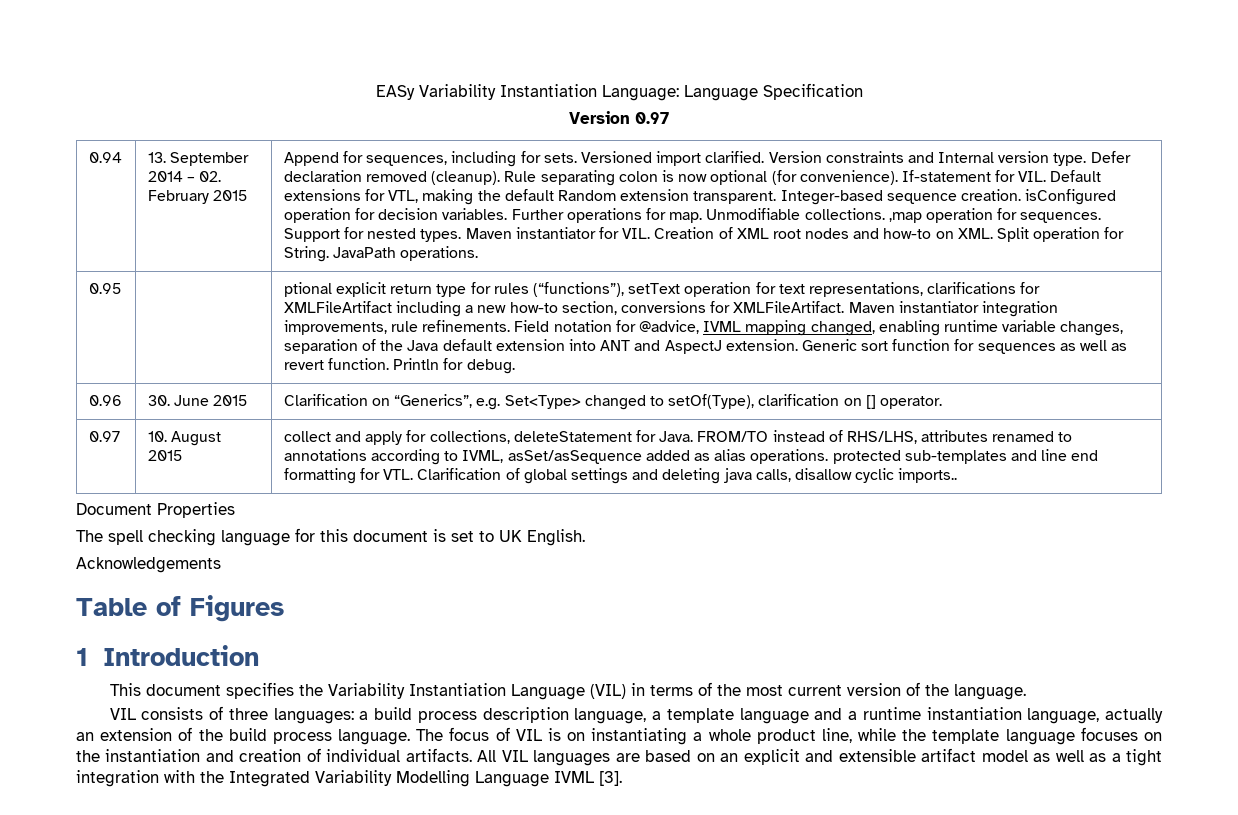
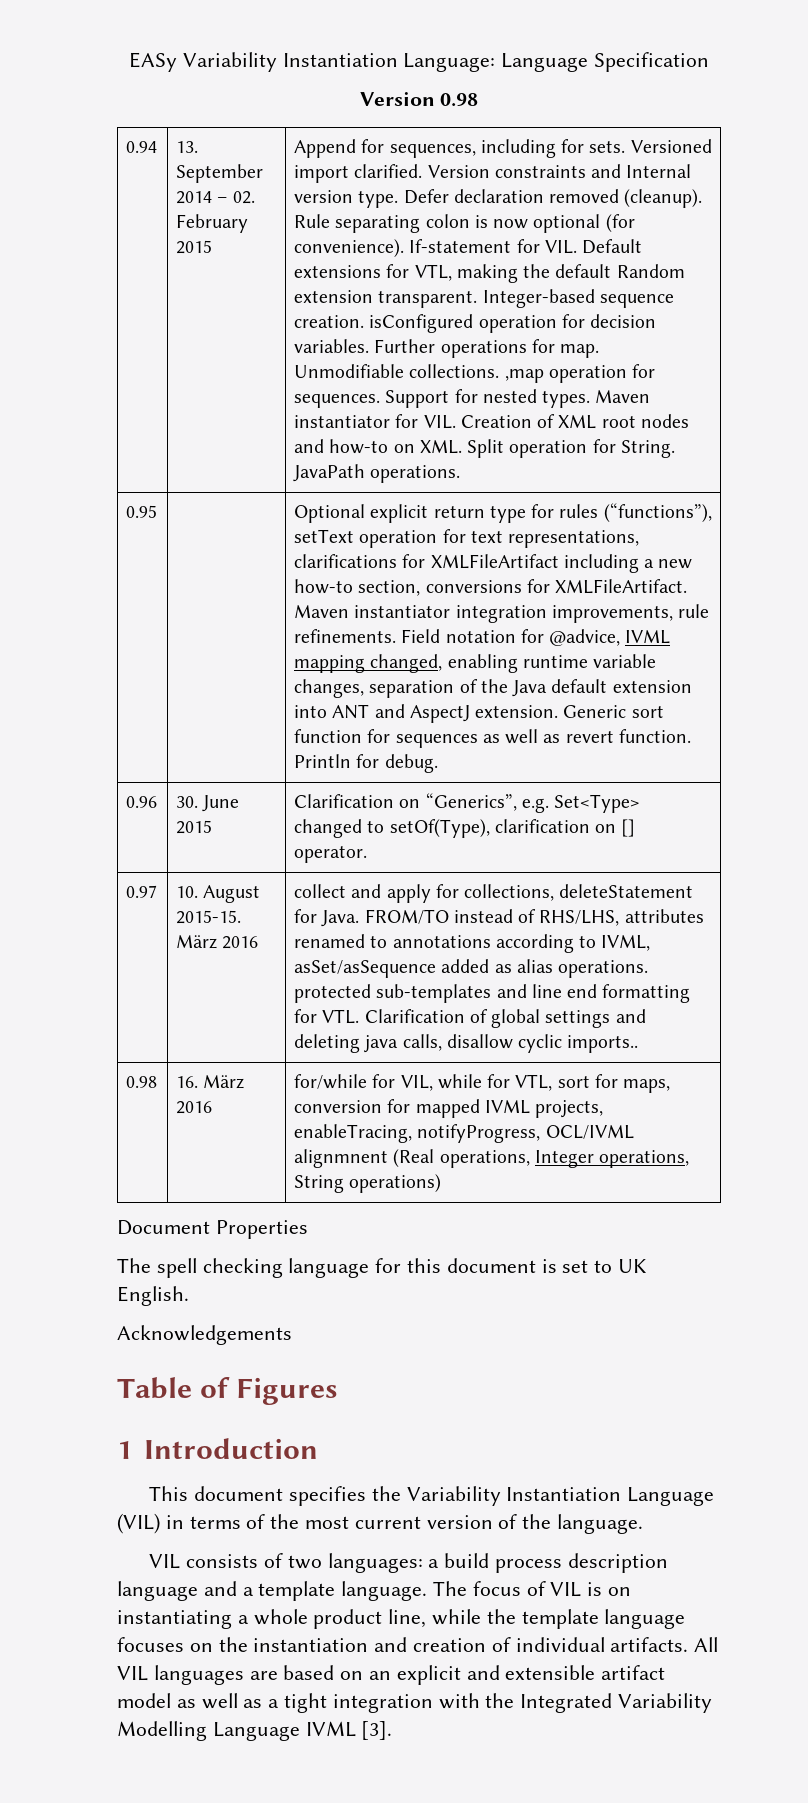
[635,112,669,124] 0.97 -> [440,93,479,107] 0.98
[283,282,332,297] ptional -> [294,504,366,523] Optional
[147,450,182,461] 2015 -> [176,910,242,924] [176,935,259,949] 2015-15. März 2016
(958, 475) none -> [126,1076,158,1088] [176,1075,245,1089] [176,1101,213,1114] [294,1074,671,1093] [294,1099,604,1118] [294,1124,634,1143] [294,1149,690,1168] [294,1174,442,1193] // 0.98 | 16. März 2016 | for/while for VIL, while for VTL, sort for maps, conversion for mapped IVML projects, enableTracing, notifyProgress, OCL/IVML alignmnent (Real operations, Integer operations, String operations)
[228,708,268,720] three -> [287,1555,322,1569] two
[574,707,1163,724] [76,727,332,744] language, a template language and a runtime instantiation language, actually an extension of the build process -> [117,1581,336,1601] language and a template

